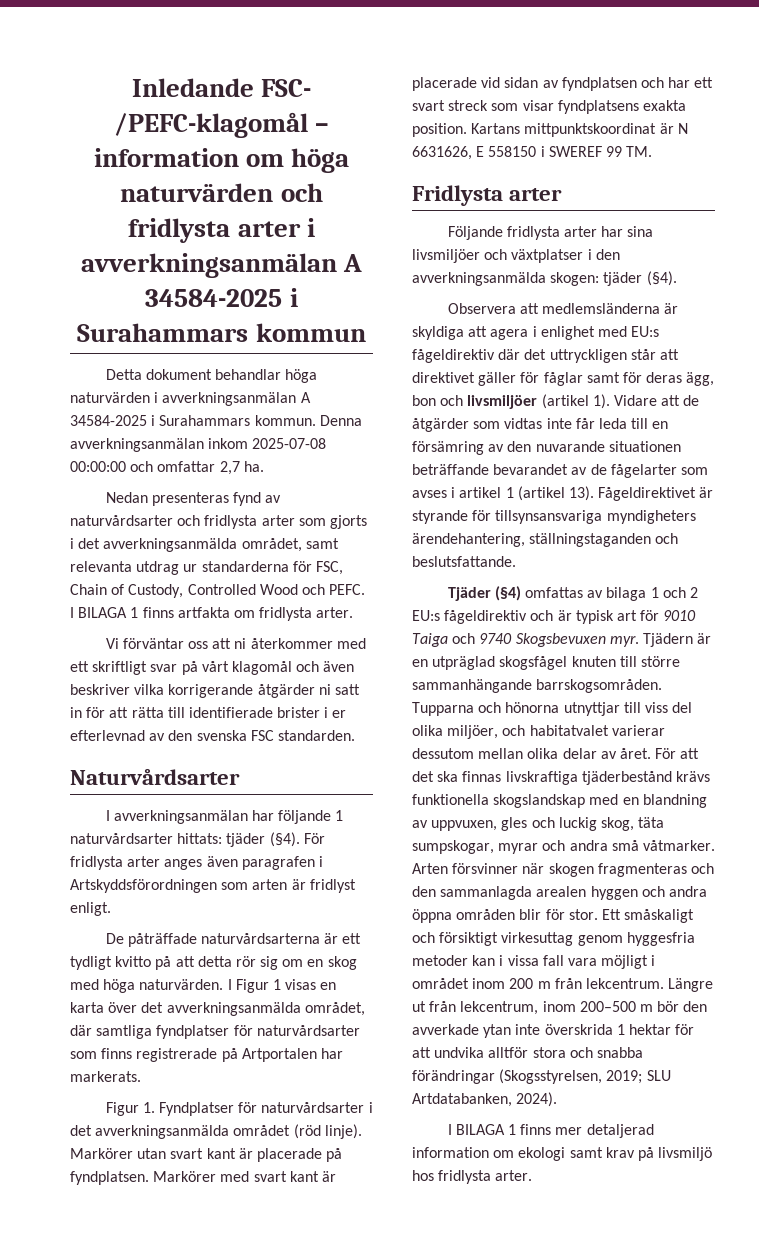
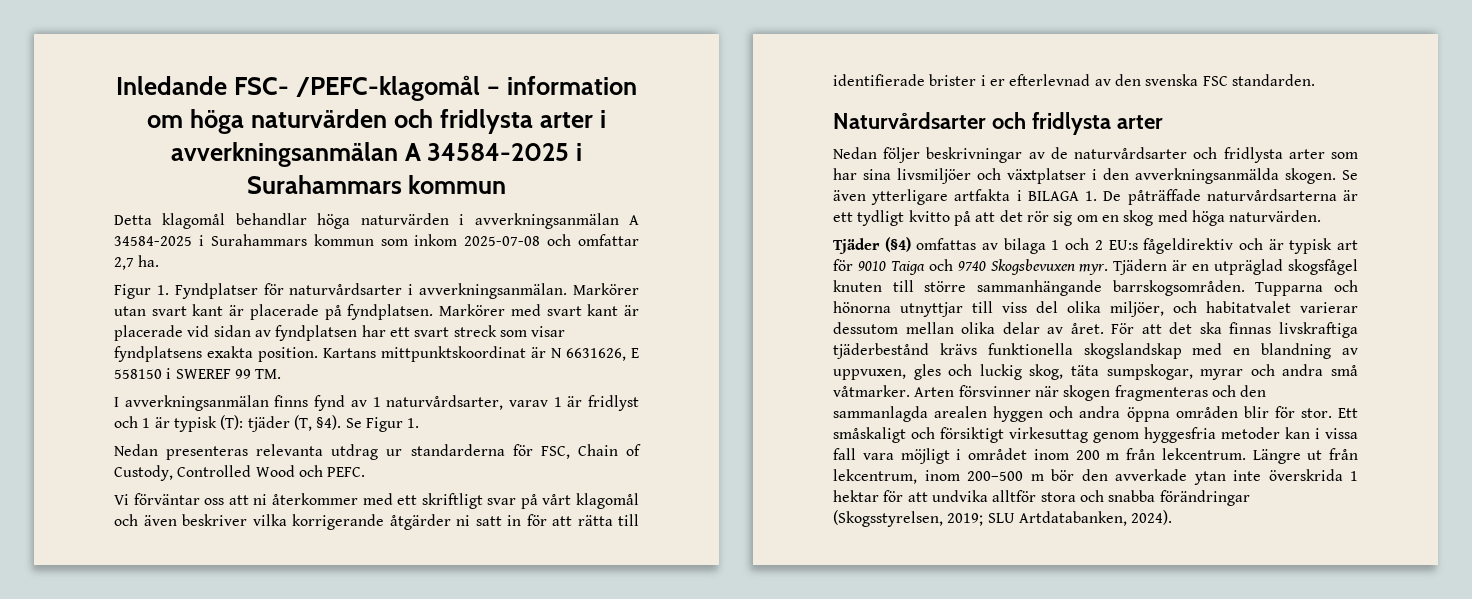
[145,369,212,380] dokument -> [162,213,226,229] klagomål
[254,415,362,426] [70,438,204,452] kommun. Denna avverkningsanmälan -> [313,234,408,246] kommun som
[70,461,126,472] 00:00:00 -> (541, 241) none
[105,492,282,506] [70,515,367,529] [70,538,339,552] Nedan presenteras fynd av naturvårdsarter och fridlysta arter som gjorts i det avverkningsanmälda området, samt -> [114,283,639,299] [114,304,640,320] [114,325,566,341] [114,346,639,362] [114,368,282,379] [114,395,639,411] [114,415,420,432] [114,444,249,460] Figur 1. Fyndplatser för naturvårdsarter i avverkningsanmälan. Markörer utan svart kant är placerade på fyndplatsen. Markörer med svart kant är placerade vid sidan av fyndplatsen har ett svart streck som visar fyndplatsens exakta position. Kartans mittpunktskoordinat är N 6631626, E 558150 i SWEREF 99 TM. // I avverkningsanmälan finns fynd av 1 naturvårdsarter, varav 1 är fridlyst och 1 är typisk (T): tjäder (T, §4). Se Figur 1. // Nedan presenteras
[70,607,354,621] I BILAGA 1 finns artfakta om fridlysta arter. -> (366, 472) none
[105,810,344,824] [70,832,325,847] [70,856,323,870] [70,879,356,893] [70,902,111,916] // I avverkningsanmälan har följande 1 naturvårdsarter hittats: tjäder (§4). För fridlysta arter anges även paragrafen i Artskyddsförordningen som arten är fridlyst enligt. // -> [991,112,1163,135] [833,147,1358,163] [833,168,1358,184] [833,189,1098,205] och fridlysta arter // Nedan följer beskrivningar av de naturvårdsarter och fridlysta arter som har sina livsmiljöer och växtplatser i den avverkningsanmälda skogen. Se även ytterligare artfakta i BILAGA 1.
[197,956,232,967] detta -> [999,210,1023,222] det
[227,979,337,993] [70,1002,365,1016] [70,1025,360,1039] [70,1048,343,1062] [70,1071,141,1082] [105,1102,373,1116] [70,1124,362,1139] [70,1148,343,1162] [70,1171,336,1185] [412,77,714,91] [412,100,686,114] [412,123,688,137] [412,146,653,160] [412,185,563,206] [447,226,654,240] [412,249,620,263] [412,271,677,286] [447,303,679,314] [412,326,660,340] [412,349,679,363] [412,372,715,386] [412,394,700,409] [412,418,669,432] [412,441,681,455] [412,464,708,478] [412,486,714,501] [412,510,696,524] [412,533,679,547] [412,556,516,567] I Figur 1 visas en karta över det avverkningsanmälda området, där samtliga fyndplatser för naturvårdsarter som finns registrerade på Artportalen har markerats. // Figur 1. Fyndplatser för naturvårdsarter i det avverkningsanmälda området (röd linje). Markörer utan svart kant är placerade på fyndplatsen. Markörer med svart kant är placerade vid sidan av fyndplatsen och har ett svart streck som visar fyndplatsens exakta position. Kartans mittpunktskoordinat är N 6631626, E 558150 i SWEREF 99 TM. // Fridlysta arter // Följande fridlysta arter har sina livsmiljöer och växtplatser i den avverkningsanmälda skogen: tjäder (§4). // Observera att medlemsländerna är skyldiga att agera i enlighet med EU:s fågeldirektiv där det uttryckligen står att direktivet gäller för fåglar samt för deras ägg, bon och livsmiljöer (artikel 1). Vidare att de åtgärder som vidtas inte får leda till en försämring av den nuvarande situationen beträffande bevarandet av de fågelarter som avses i artikel 1 (artikel 13). Fågeldirektivet är styrande för tillsynsansvariga myndigheters ärendehantering, ställningstaganden och beslutsfattande. -> (1322, 216) none
[447,1124,654,1138] [412,1147,713,1161] [412,1170,533,1184] // I BILAGA 1 finns mer detaljerad information om ekologi samt krav på livsmiljö hos fridlysta arter. -> (1173, 517) none

